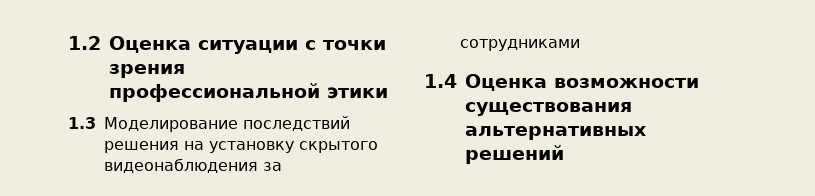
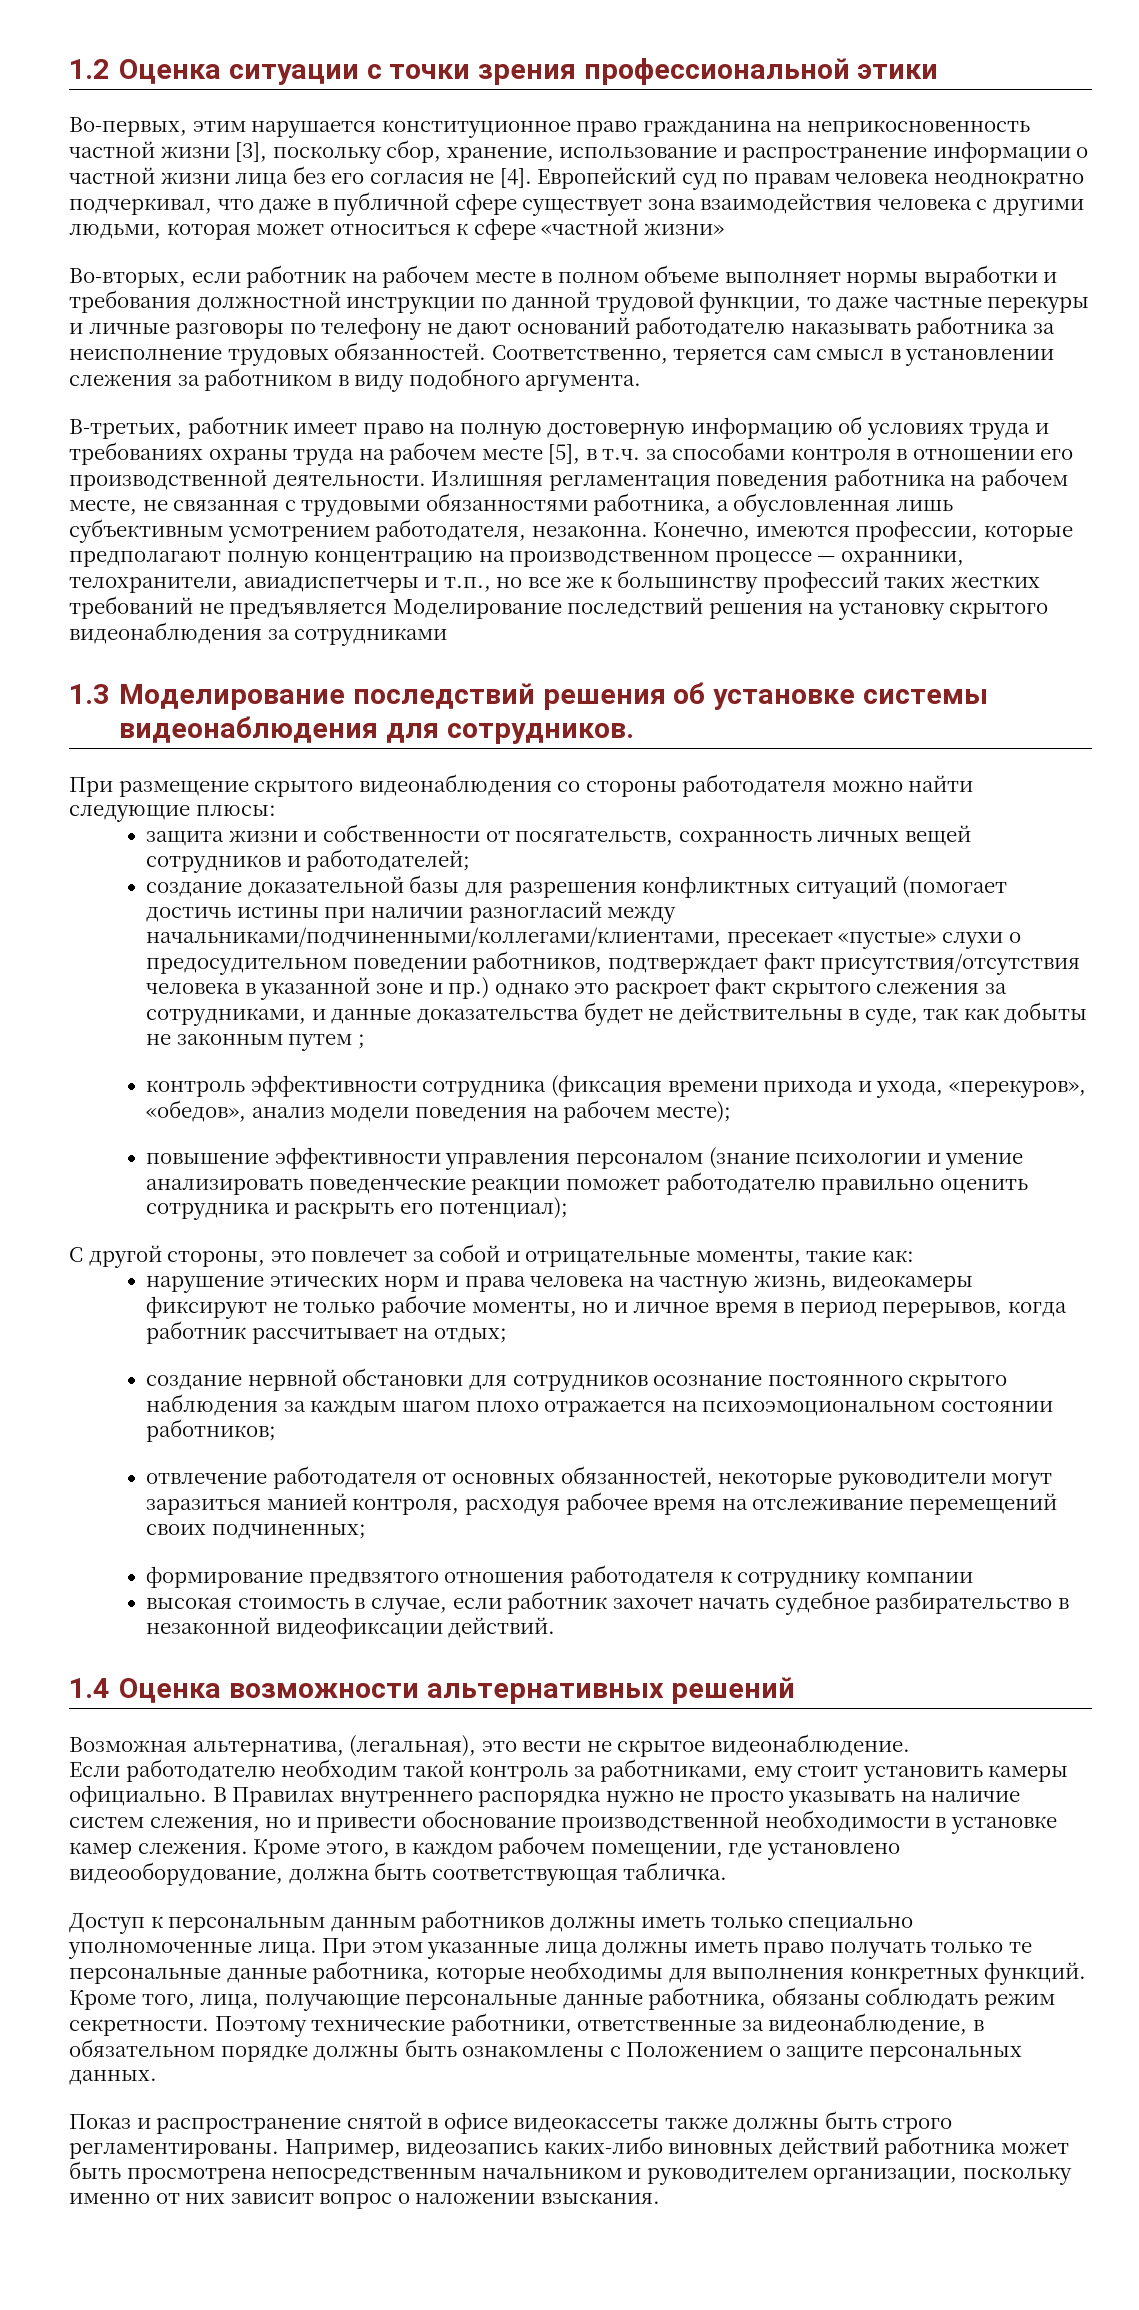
[68,117,96,129] 1.3 -> [69,117,1030,138] [69,140,1089,164] [69,166,1084,190] [69,192,1084,216] [69,218,724,240] [69,265,1058,288] [69,290,1090,314] [69,316,1055,340] [69,342,1055,366] [69,368,642,392] [69,416,1049,440] [69,442,1074,466] [69,468,1068,491] [69,493,953,517] [69,519,1073,543] [69,550,964,568] [69,570,1040,594] [69,596,388,619] Во-первых, этим нарушается конституционное право гражданина на неприкосновенность частной жизни [3], поскольку сбор, хранение, использование и распространение информации о частной жизни лица без его согласия не [4]. Европейский суд по правам человека неоднократно подчеркивал, что даже в публичной сфере существует зона взаимодействия человека с другими людьми, которая может относиться к сфере «частной жизни» // Во-вторых, если работник на рабочем месте в полном объеме выполняет нормы выработки и требования должностной инструкции по данной трудовой функции, то даже частные перекуры и личные разговоры по телефону не дают оснований работодателю наказывать работника за неисполнение трудовых обязанностей. Соответственно, теряется сам смысл в установлении слежения за работником в виду подобного аргумента. // В-третьих, работник имеет право на полную достоверную информацию об условиях труда и требованиях охраны труда на рабочем месте [5], в т.ч. за способами контроля в отношении его производственной деятельности. Излишняя регламентация поведения работника на рабочем месте, не связанная с трудовыми обязанностями работника, а обусловленная лишь субъективным усмотрением работодателя, незаконна. Конечно, имеются профессии, которые предполагают полную концентрацию на производственном процессе — охранники, телохранители, авиадиспетчеры и т.п., но все же к большинству профессий таких жестких требований не предъявляется
(580, 45) none -> [69,682,988,710] [119,716,634,744] [69,774,974,797] [69,805,276,822] [146,824,971,847] [146,849,471,873] [146,875,1008,899] [146,901,677,924] [146,927,1021,949] [146,951,1081,975] [146,977,1007,1000] [146,1002,1088,1026] [146,1033,366,1051] [146,1075,1086,1098] [146,1100,731,1123] [146,1147,1024,1170] [146,1172,1028,1195] [146,1197,568,1220] [69,1244,914,1268] [146,1275,974,1293] [146,1295,1067,1319] [146,1321,508,1344] [146,1368,1008,1392] [146,1394,1053,1417] [146,1419,277,1442] [146,1466,1053,1490] [146,1492,1057,1516] [146,1524,366,1539] [146,1565,973,1589] [146,1591,1069,1615] [146,1617,556,1639] // 1.3 Моделирование последствий решения об установке системы видеонаблюдения для сотрудников. // При размещение скрытого видеонаблюдения со стороны работодателя можно найти следующие плюсы: // защита жизни и собственности от посягательств, сохранность личных вещей сотрудников и работодателей; // создание доказательной базы для разрешения конфликтных ситуаций (помогает достичь истины при наличии разногласий между начальниками/подчиненными/коллегами/клиентами, пресекает «пустые» слухи о предосудительном поведении работников, подтверждает факт присутствия/отсутствия человека в указанной зоне и пр.) однако это раскроет факт скрытого слежения за сотрудниками, и данные доказательства будет не действительны в суде, так как добыты не законным путем ; // контроль эффективности сотрудника (фиксация времени прихода и ухода, «перекуров», «обедов», анализ модели поведения на рабочем месте); // повышение эффективности управления персоналом (знание психологии и умение анализировать поведенческие реакции поможет работодателю правильно оценить сотрудника и раскрыть его потенциал); // С другой стороны, это повлечет за собой и отрицательные моменты, такие как: // нарушение этических норм и права человека на частную жизнь, видеокамеры фиксируют не только рабочие моменты, но и личное время в период перерывов, когда работник рассчитывает на отдых; // создание нервной обстановки для сотрудников осознание постоянного скрытого наблюдения за каждым шагом плохо отражается на психоэмоциональном состоянии работников; // отвлечение работодателя от основных обязанностей, некоторые руководители могут заразиться манией контроля, расходуя рабочее время на отслеживание перемещений своих подчиненных; // формирование предвзятого отношения работодателя к сотруднику компании // высокая стоимость в случае, если работник захочет начать судебное разбирательство в незаконной видеофиксации действий.
[465,102,632,116] существования -> (419, 1690) none
(564, 154) none -> [69,1734,910,1757] [69,1759,1069,1783] [69,1785,1021,1808] [69,1810,1057,1834] [69,1836,900,1860] [69,1862,728,1886] [69,1910,914,1934] [68,1938,1032,1959] [69,1961,1087,1985] [69,1987,1055,2011] [69,2013,984,2037] [69,2039,1022,2062] [69,2070,157,2085] [69,2111,953,2134] [69,2136,1069,2159] [69,2161,1072,2185] [69,2192,660,2209] // Возможная альтернатива, (легальная), это вести не скрытое видеонаблюдение. // Если работодателю необходим такой контроль за работниками, ему стоит установить камеры официально. В Правилах внутреннего распорядка нужно не просто указывать на наличие систем слежения, но и привести обоснование производственной необходимости в установке камер слежения. Кроме этого, в каждом рабочем помещении, где установлено видеооборудование, должна быть соответствующая табличка. // Доступ к персональным данным работников должны иметь только специально уполномоченные лица. При этом указанные лица должны иметь право получать только те персональные данные работника, которые необходимы для выполнения конкретных функций. Кроме того, лица, получающие персональные данные работника, обязаны соблюдать режим секретности. Поэтому технические работники, ответственные за видеонаблюдение, в обязательном порядке должны быть ознакомлены с Положением о защите персональных данных. // Показ и распространение снятой в офисе видеокассеты также должны быть строго регламентированы. Например, видеозапись каких-либо виновных действий работника может быть просмотрена непосредственным начальником и руководителем организации, поскольку именно от них зависит вопрос о наложении взыскания.

